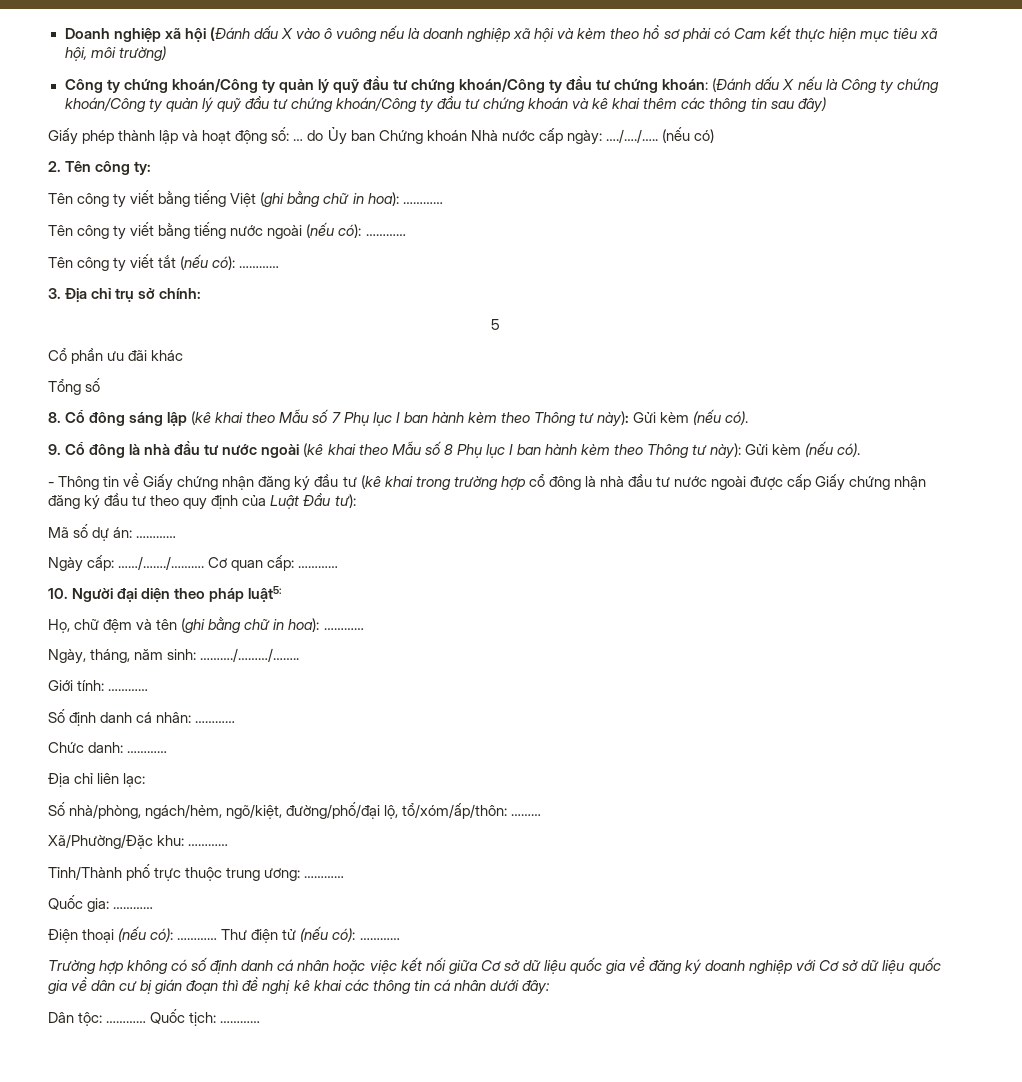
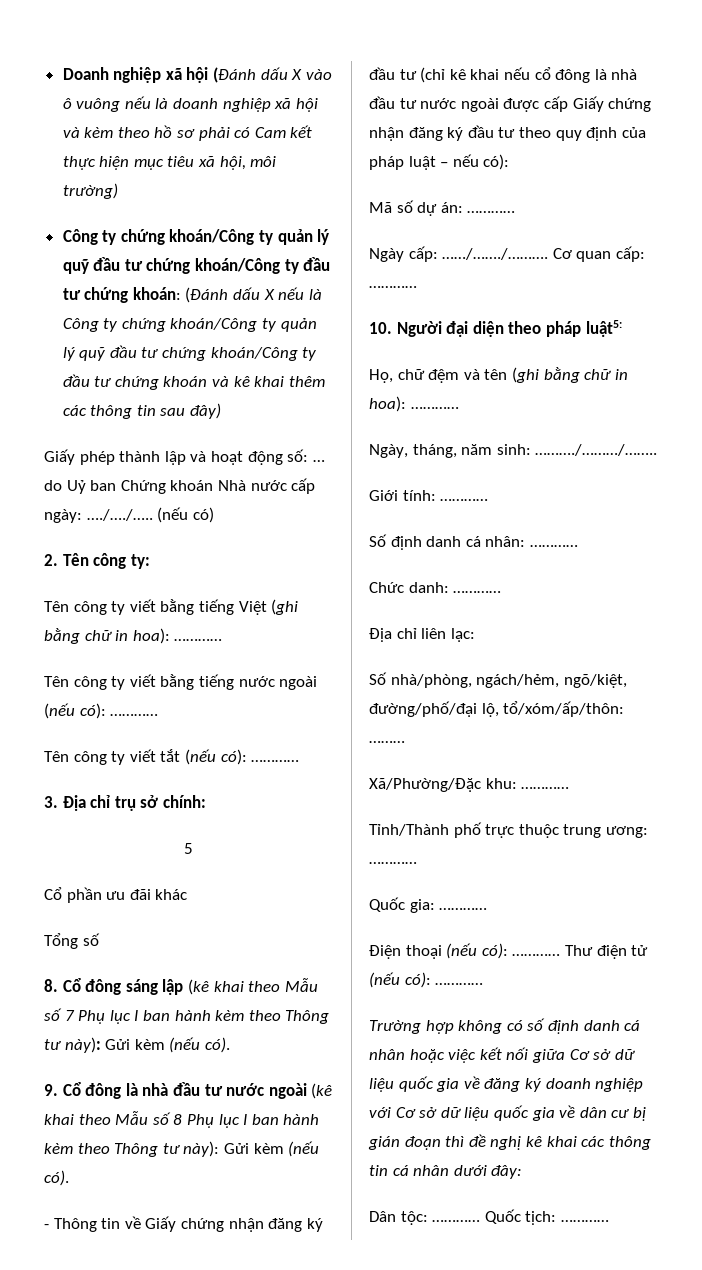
[327,127,347,145] Ủy -> [66,480,86,494] Uỷ
[360,475,526,490] (kê khai trong trường hợp -> [420,67,530,83] (chỉ kê khai nếu
[270,493,356,509] Luật Đầu tư): -> [369,154,510,170] pháp luật – nếu có):

